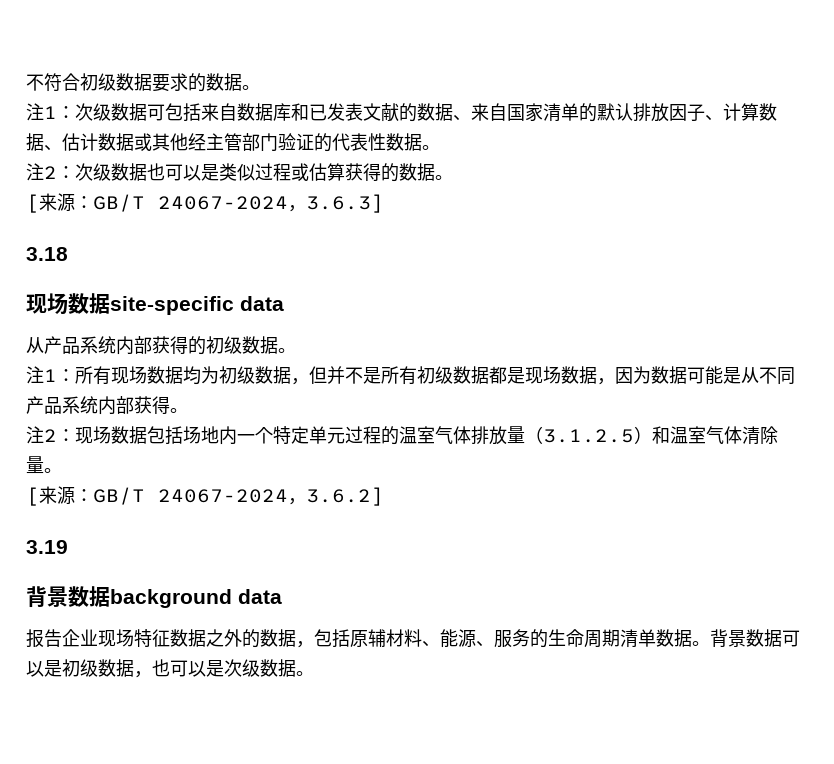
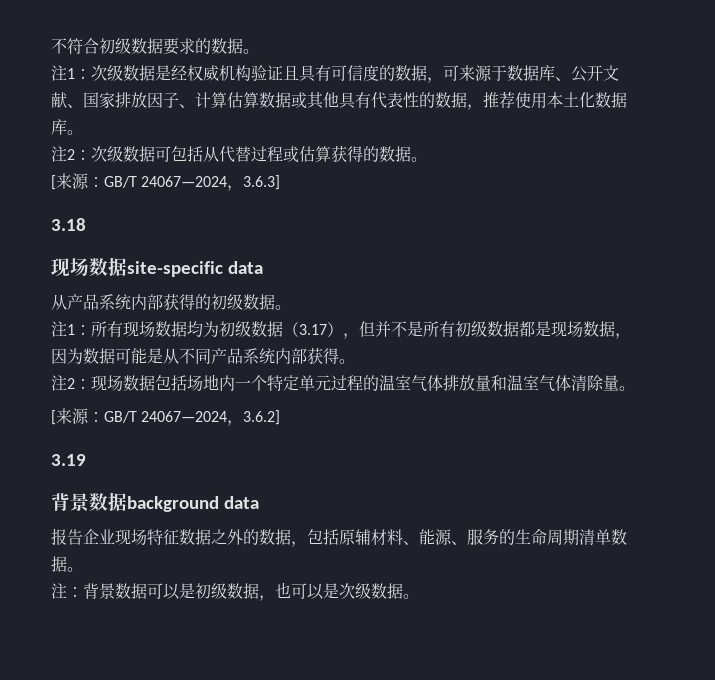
[147,103,777,122] [26,133,422,152] 可包括来自数据库和已发表文献的数据、来自国家清单的默认排放因子、计算数据、估计数据或其他经主管部门验证的代表性数据 -> [155,65,619,83] [51,91,627,110] [51,119,67,135] 是经权威机构验证且具有可信度的数据，可来源于数据库、公开文献、国家排放因子、计算估算数据或其他具有代表性的数据，推荐使用本土化数据库
[147,163,255,181] 也可以是类似 -> [155,146,251,163] 可包括从代替
[158,196,288,210] 24067-2024 -> [141,176,228,187] 24067—2024
(291, 375) none -> [283,322,343,337] （3.17）
[525,426,652,444] （3.1.2.5） -> (491, 383) none
[158,489,288,503] 24067-2024 -> [141,411,228,422] 24067—2024
(710, 643) none -> [51,583,83,599] // 注：

